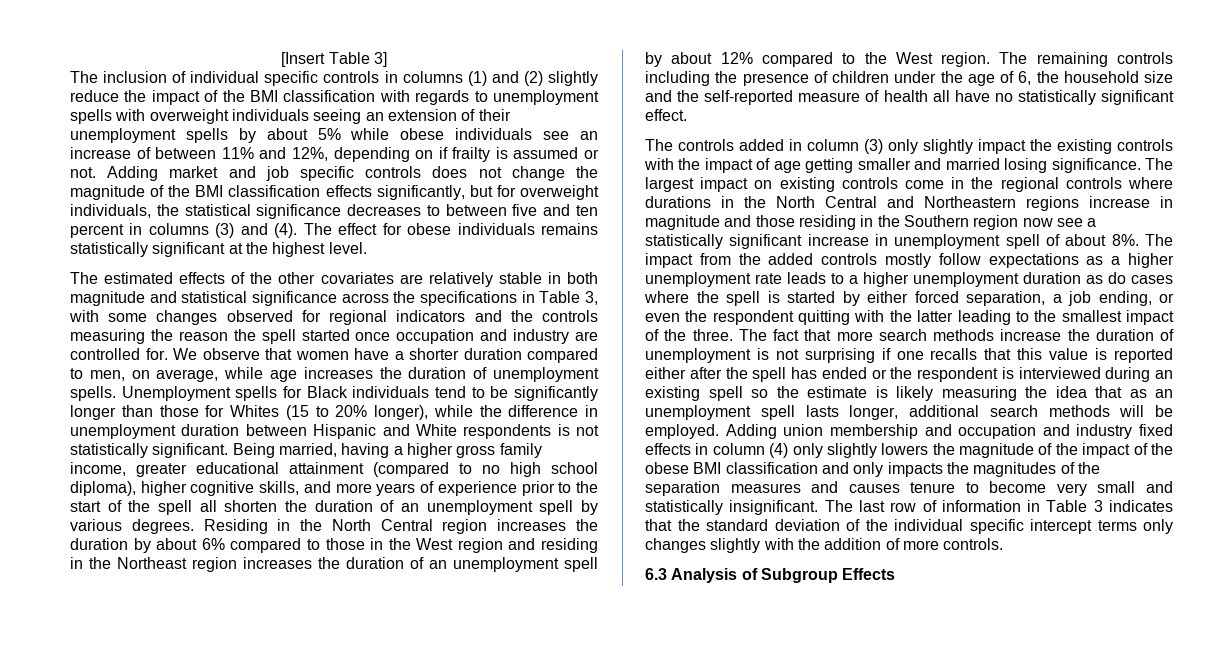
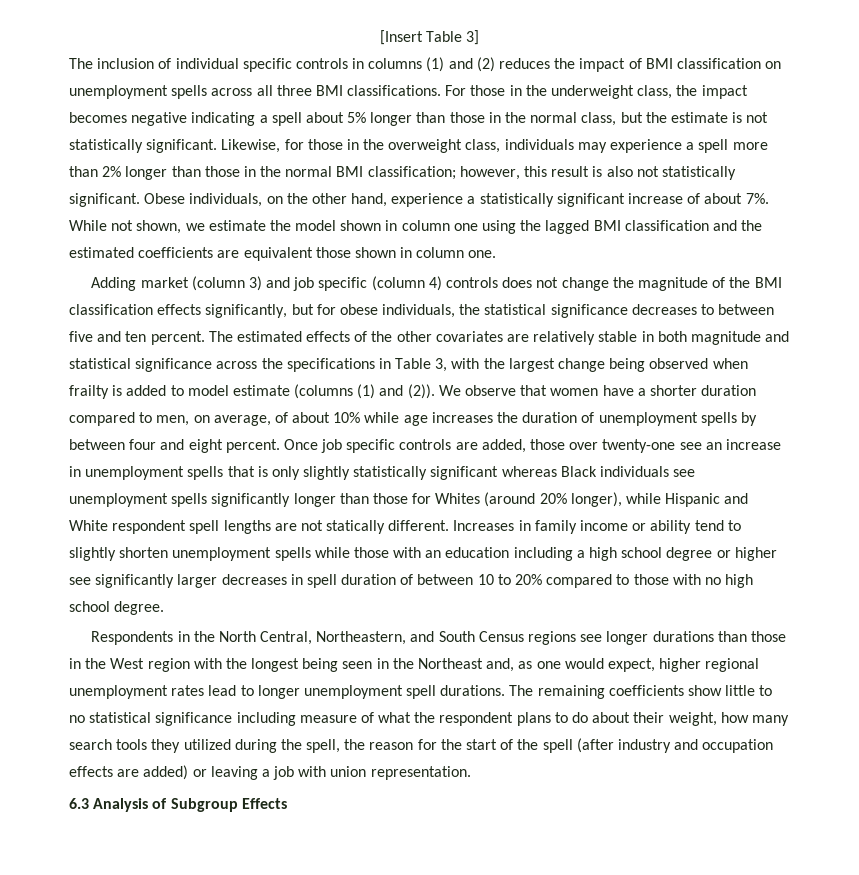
[547,71,598,86] [70,90,599,105] [70,109,511,124] [70,128,599,143] [70,147,599,162] [70,166,219,181] slightly reduce the impact of the BMI classification with regards to unemployment spells with overweight individuals seeing an extension of their unemployment spells by about 5% while obese individuals see an increase of between 11% and 12%, depending on if frailty is assumed or not. Adding market -> [499,58,782,72] [69,85,748,99] [69,112,769,126] [69,139,768,153] [69,166,736,180] [69,193,769,207] [69,220,763,234] [69,247,497,261] [91,276,262,291] reduces the impact of BMI classification on unemployment spells across all three BMI classifications. For those in the underweight class, the impact becomes negative indicating a spell about 5% longer than those in the normal class, but the estimate is not statistically significant. Likewise, for those in the overweight class, individuals may experience a spell more than 2% longer than those in the normal BMI classification; however, this result is also not statistically significant. Obese individuals, on the other hand, experience a statistically significant increase of about 7%. While not shown, we estimate the model shown in column one using the lagged BMI classification and the estimated coefficients are equivalent those shown in column one. // Adding market (column 3)
(354, 173) none -> [371,276,442,291] (column 4)
[519,185,599,200] overweight -> [339,304,378,315] obese
[70,223,598,238] [70,242,367,257] percent in columns (3) and (4). The effect for obese individuals remains statistically significant at the highest level. // -> [150,331,205,345] percent.
[108,310,598,325] [70,329,598,344] [70,348,168,360] some changes observed for regional indicators and the controls measuring the reason the spell started once occupation and industry are controlled for. -> [483,358,748,372] [69,384,435,399] the largest change being observed when frailty is added to model estimate (columns (1) and (2)).
(219, 375) none -> [274,412,361,423] of about 10%
[70,386,509,401] spells. Unemployment spells for Black individuals tend to be -> [700,412,757,426] [69,439,781,453] [69,466,696,480] [69,493,208,507] spells by between four and eight percent. Once job specific controls are added, those over twenty-one see an increase in unemployment spells that is only slightly statistically significant whereas Black individuals see unemployment spells
[285,405,329,420] (15 to -> [484,492,536,507] (around
[479,405,598,417] [70,424,599,439] [70,443,542,458] [70,462,598,477] [70,481,572,496] the difference in unemployment duration between Hispanic and White respondents is not statistically significant. Being married, having a higher gross family income, greater educational attainment (compared to no high school diploma), higher cognitive skills, and more years of experience prior to -> [665,493,749,507] [69,520,741,534] [69,547,777,561] [69,574,754,588] [69,601,165,615] [91,631,786,645] [69,658,760,672] [69,685,773,699] [69,712,789,726] [69,739,437,753] Hispanic and White respondent spell lengths are not statically different. Increases in family income or ability tend to slightly shorten unemployment spells while those with an education including a high school degree or higher see significantly larger decreases in spell duration of between 10 to 20% compared to those with no high school degree. // Respondents in the North Central, Northeastern, and South Census regions see longer durations than those in the West region with the longest being seen in the Northeast and, as one would expect, higher regional unemployment rates lead to longer unemployment spell durations. The remaining coefficients show little to no statistical significance including measure of what the respondent plans to do about their weight, how many search tools they utilized during the spell, the reason for
[199,500,598,515] [70,519,598,534] [70,538,598,553] [70,557,598,572] [645,52,1173,67] [645,71,1173,86] [645,90,1174,105] [645,109,687,121] [645,139,1173,154] [644,158,1173,173] [645,177,1173,192] [645,196,1173,211] [645,215,1097,230] [645,234,1173,249] [645,253,1174,268] [645,272,1173,287] [644,291,1174,306] [645,310,1174,325] [645,329,1174,341] [645,348,1173,363] [645,367,1173,382] [645,386,1173,401] [645,405,1173,420] [645,424,1173,439] [645,443,1174,458] [645,462,1100,477] [645,481,1173,496] [645,500,1173,515] [645,519,1173,534] [645,538,1004,553] all shorten the duration of an unemployment spell by various degrees. Residing in the North Central region increases the duration by about 6% compared to those in the West region and residing in the Northeast region increases the duration of an unemployment spell by about 12% compared to the West region. The remaining controls including the presence of children under the age of 6, the household size and the self-reported measure of health all have no statistically significant effect. // The controls added in column (3) only slightly impact the existing controls with the impact of age getting smaller and married losing significance. The largest impact on existing controls come in the regional controls where durations in the North Central and Northeastern regions increase in magnitude and those residing in the Southern region now see a statistically significant increase in unemployment spell of about 8%. The impact from the added controls mostly follow expectations as a higher unemployment rate leads to a higher unemployment duration as do cases where the spell is started by either forced separation, a job ending, or even the respondent quitting with the latter leading to the smallest impact of the three. The fact that more search methods increase the duration of unemployment is not surprising if one recalls that this value is reported either after the spell has ended or the respondent is interviewed during an existing spell so the estimate is likely measuring the idea that as an unemployment spell lasts longer, additional search methods will be employed. Adding union membership and occupation and industry fixed effects in column (4) only slightly lowers the magnitude of the impact of the obese BMI classification and only impacts the magnitudes of the separation measures and causes tenure to become very small and statistically insignificant. The last row of information in Table 3 indicates that the standard deviation of the individual specific intercept terms only changes slightly with the addition of more controls. -> [576,738,774,753] [69,765,471,780] (after industry and occupation effects are added) or leaving a job with union representation.

